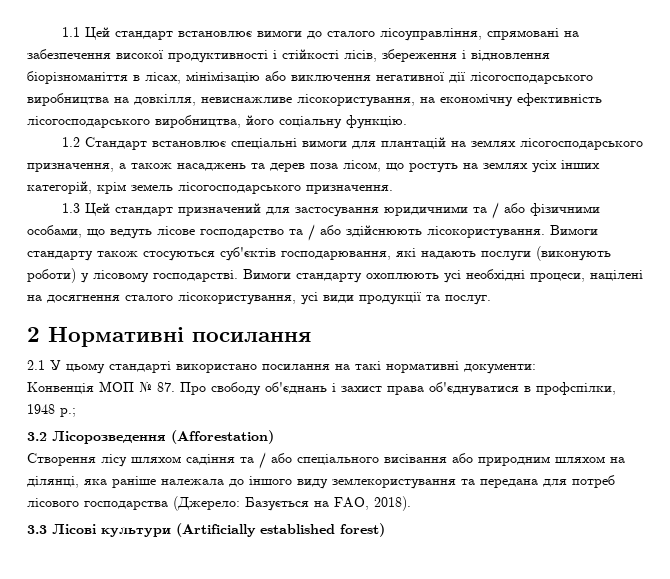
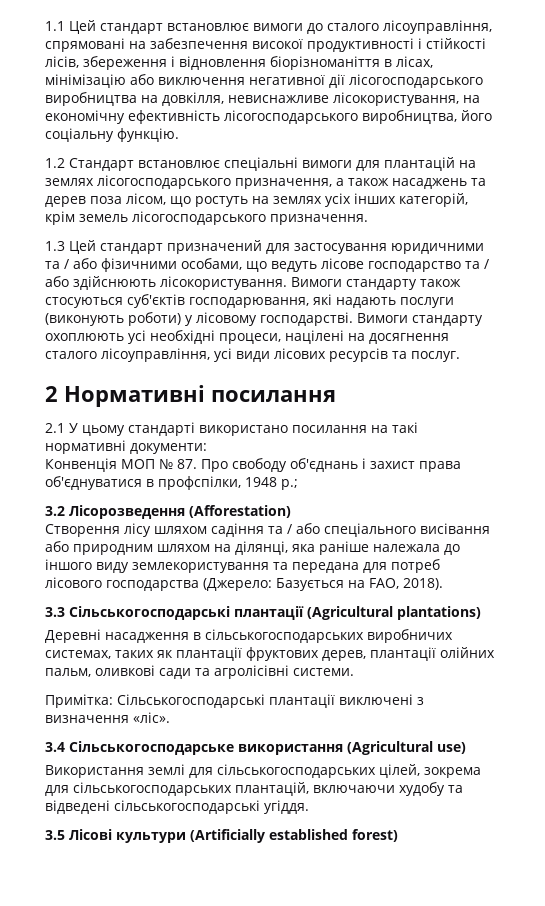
[178,292,296,305] лісокористування, -> [101,348,210,362] лісоуправління,
[359,292,422,305] продукції -> [274,348,388,362] лісових ресурсів
(47, 529) none -> [69,606,481,620] [45,629,453,643] [45,647,495,661] [45,665,354,679] [45,694,424,708] [45,712,170,723] [45,741,466,755] [45,764,481,778] [45,782,463,796] [45,800,309,814] [45,830,65,840] Сільськогосподарські плантації (Agricultural plantations) // Деревні насадження в сільськогосподарських виробничих системах, таких як плантації фруктових дерев, плантації олійних пальм, оливкові сади та агролісівні системи. // Примітка: Сільськогосподарські плантації виключені з визначення «ліс». // 3.4 Сільськогосподарське використання (Agricultural use) // Використання землі для сільськогосподарських цілей, зокрема для сільськогосподарських плантацій, включаючи худобу та відведені сільськогосподарські угіддя. // 3.5

